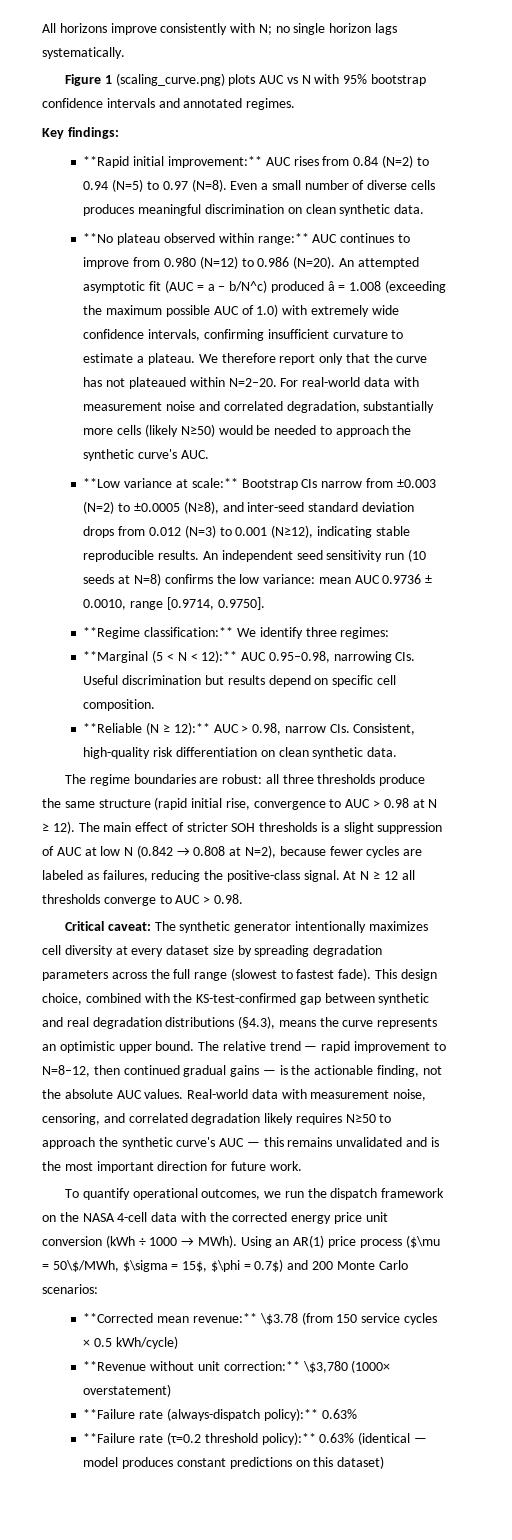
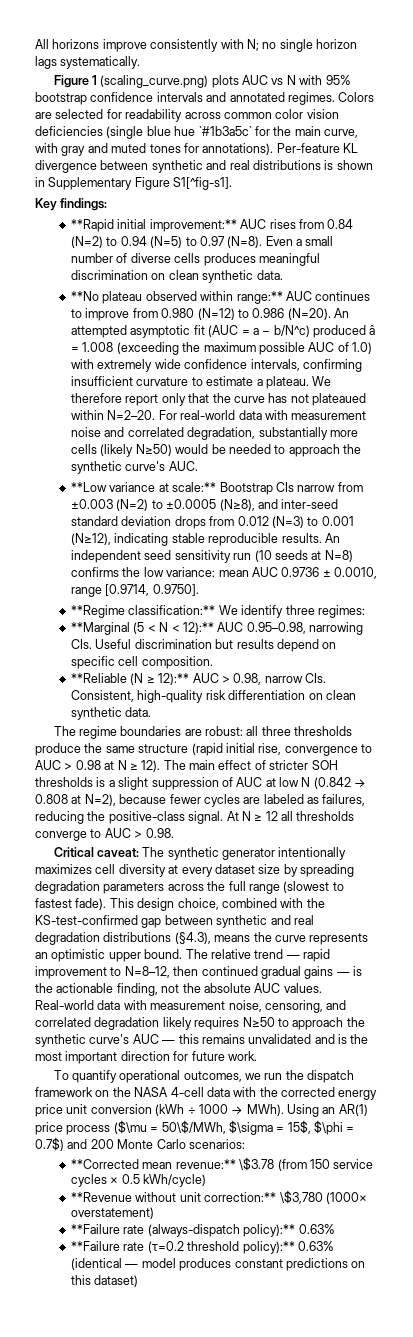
(296, 104) none -> [338,92,375,102] [35,109,339,122] [35,126,358,139] [35,143,358,156] [35,160,373,173] [35,177,233,190] Colors are selected for readability across common color vision deficiencies (single blue hue `#1b3a5c` for the main curve, with gray and muted tones for annotations). Per-feature KL divergence between synthetic and real distributions is shown in Supplementary Figure S1[^fig-s1].

